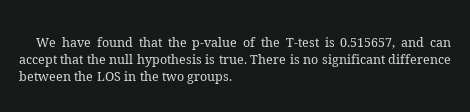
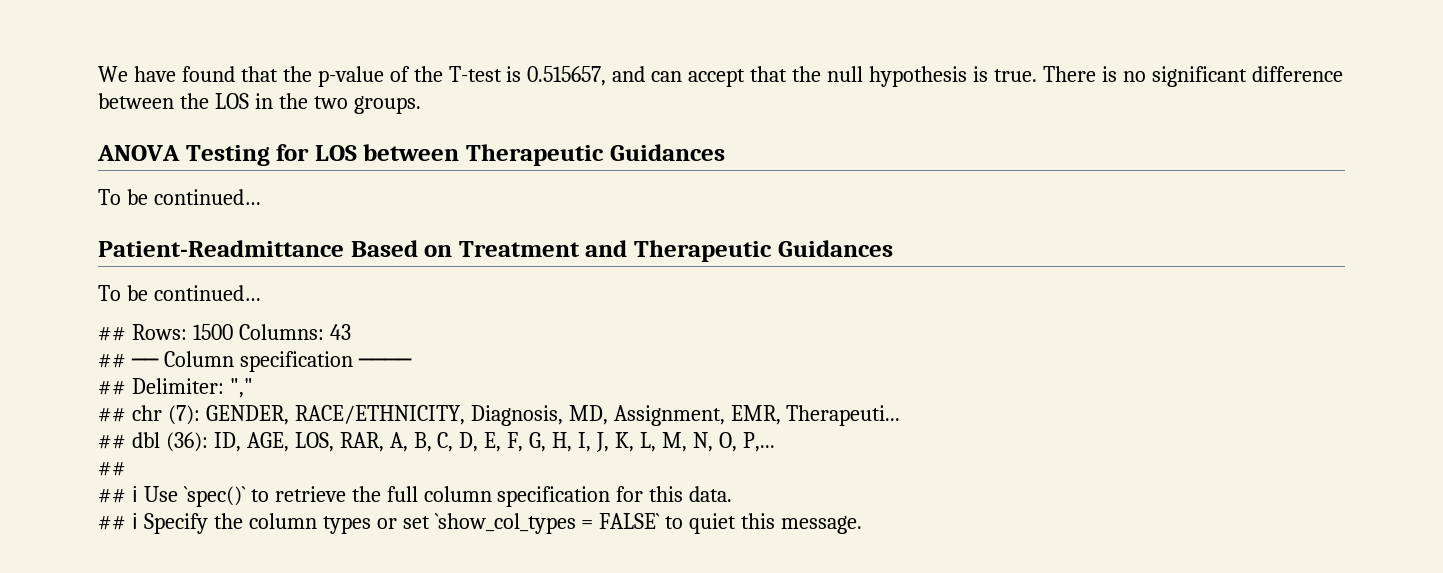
(233, 79) none -> [97,144,725,166] [98,189,261,205] [98,240,893,262] [98,285,261,301] [98,324,351,341] [98,351,412,372] [98,378,253,398] [98,405,901,426] [98,432,775,452] [98,461,126,476] [98,486,733,507] [98,513,863,534] // ANOVA Testing for LOS between Therapeutic Guidances // To be continued… // Patient-Readmittance Based on Treatment and Therapeutic Guidances // To be continued… // ## Rows: 1500 Columns: 43 // ## ── Column specification ──── // ## Delimiter: "," // ## chr (7): GENDER, RACE/ETHNICITY, Diagnosis, MD, Assignment, EMR, Therapeuti... // ## dbl (36): ID, AGE, LOS, RAR, A, B, C, D, E, F, G, H, I, J, K, L, M, N, O, P,... // ## // ## ℹ Use `spec()` to retrieve the full column specification for this data. // ## ℹ Specify the column types or set `show_col_types = FALSE` to quiet this message.

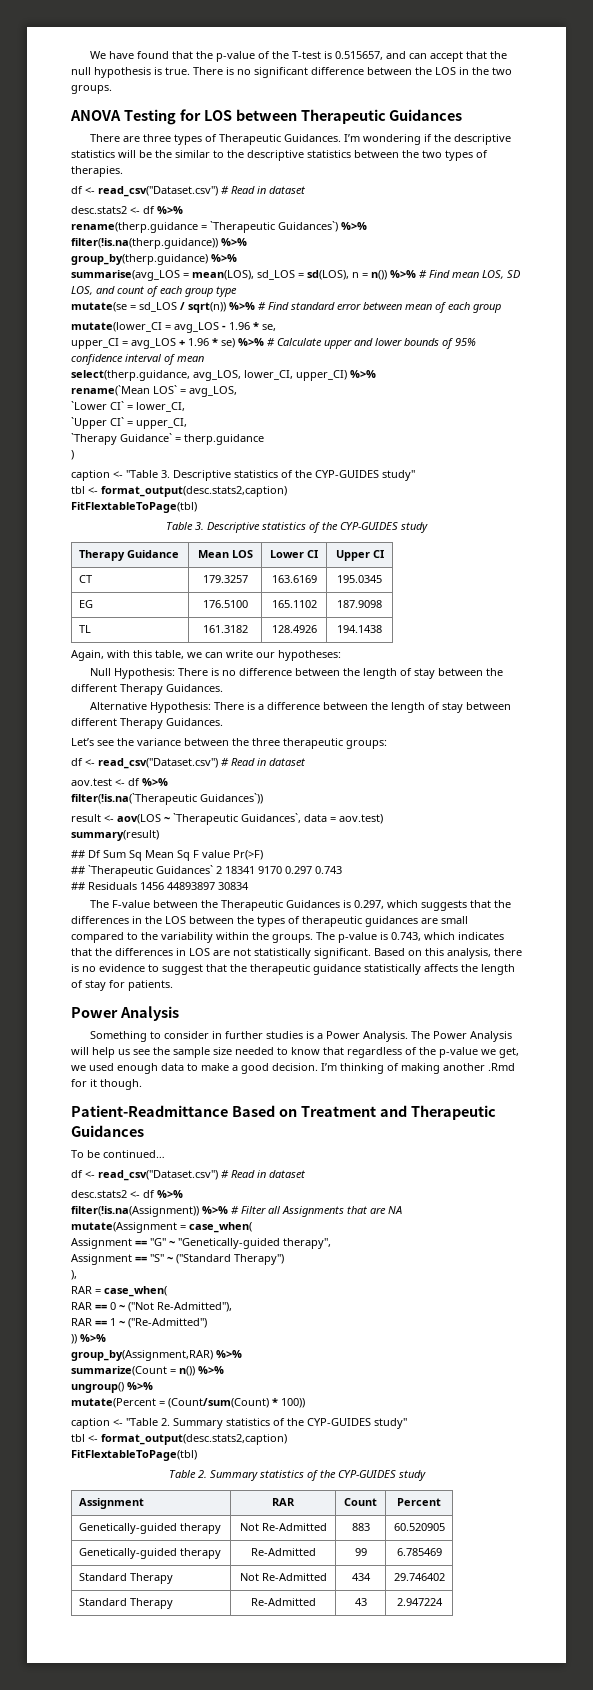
[98,189,261,205] To be continued… -> [89,134,511,145] [71,150,488,161] [71,166,123,177] [71,186,305,197] [71,206,183,214] [71,221,367,233] [71,238,247,249] [71,254,237,265] [71,270,520,281] [71,286,237,297] [71,302,501,313] [71,322,276,333] [71,338,476,349] [71,354,204,365] [71,370,376,381] [71,385,237,397] [71,401,185,412] [71,417,187,429] [71,433,264,445] [71,450,74,460] [71,470,415,481] [71,486,287,497] [71,502,197,513] [166,522,428,533] [78,550,179,561] [197,550,253,558] [270,550,318,558] [335,550,384,561] [78,575,92,583] [202,575,248,583] [271,575,317,583] [337,575,382,583] [78,600,93,608] [202,600,248,608] [271,600,317,608] [337,600,382,608] [78,625,91,633] [202,625,248,633] [271,625,317,633] [337,625,382,633] [71,650,341,661] [89,668,503,679] [71,684,223,695] [89,702,511,713] [71,718,223,729] [71,738,387,749] [71,758,305,769] [71,778,168,786] [71,793,263,805] [71,813,383,825] [71,830,159,841] [71,850,263,861] [71,865,342,877] [71,882,249,890] [89,900,511,911] [71,916,468,927] [71,932,504,943] [71,948,522,959] [71,964,515,975] [71,980,173,991] [71,1006,179,1021] [89,1031,512,1042] [71,1047,519,1058] [71,1063,515,1074] [71,1079,142,1090] There are three types of Therapeutic Guidances. I’m wondering if the descriptive statistics will be the similar to the descriptive statistics between the two types of therapies. // df <- read_csv("Dataset.csv") # Read in dataset // desc.stats2 <- df %>% // rename(therp.guidance = `Therapeutic Guidances`) %>% // filter(!is.na(therp.guidance)) %>% // group_by(therp.guidance) %>% // summarise(avg_LOS = mean(LOS), sd_LOS = sd(LOS), n = n()) %>% # Find mean LOS, SD LOS, and count of each group type // mutate(se = sd_LOS / sqrt(n)) %>% # Find standard error between mean of each group // mutate(lower_CI = avg_LOS - 1.96 * se, // upper_CI = avg_LOS + 1.96 * se) %>% # Calculate upper and lower bounds of 95% confidence interval of mean // select(therp.guidance, avg_LOS, lower_CI, upper_CI) %>% // rename(`Mean LOS` = avg_LOS, // `Lower CI` = lower_CI, // `Upper CI` = upper_CI, // `Therapy Guidance` = therp.guidance // ) // caption <- "Table 3. Descriptive statistics of the CYP-GUIDES study" // tbl <- format_output(desc.stats2,caption) // FitFlextableToPage(tbl) // Table 3. Descriptive statistics of the CYP-GUIDES study // Therapy Guidance | Mean LOS | Lower CI | Upper CI // CT | 179.3257 | 163.6169 | 195.0345 // EG | 176.5100 | 165.1102 | 187.9098 // TL | 161.3182 | 128.4926 | 194.1438 // Again, with this table, we can write our hypotheses: // Null Hypothesis: There is no difference between the length of stay between the different Therapy Guidances. // Alternative Hypothesis: There is a difference between the length of stay between different Therapy Guidances. // Let’s see the variance between the three therapeutic groups: // df <- read_csv("Dataset.csv") # Read in dataset // aov.test <- df %>% // filter(!is.na(`Therapeutic Guidances`)) // result <- aov(LOS ~ `Therapeutic Guidances`, data = aov.test) // summary(result) // ## Df Sum Sq Mean Sq F value Pr(>F) // ## `Therapeutic Guidances` 2 18341 9170 0.297 0.743 // ## Residuals 1456 44893897 30834 // The F-value between the Therapeutic Guidances is 0.297, which suggests that the differences in the LOS between the types of therapeutic guidances are small compared to the variability within the groups. The p-value is 0.743, which indicates that the differences in LOS are not statistically significant. Based on this analysis, there is no evidence to suggest that the therapeutic guidance statistically affects the length of stay for patients. // Power Analysis // Something to consider in further studies is a Power Analysis. The Power Analysis will help us see the sample size needed to know that regardless of the p-value we get, we used enough data to make a good decision. I’m thinking of making another .Rmd for it though.
[98,324,351,341] [98,351,412,372] [98,378,253,398] [98,405,901,426] [98,432,775,452] [98,461,126,476] [98,486,733,507] [98,513,863,534] ## Rows: 1500 Columns: 43 // ## ── Column specification ──── // ## Delimiter: "," // ## chr (7): GENDER, RACE/ETHNICITY, Diagnosis, MD, Assignment, EMR, Therapeuti... // ## dbl (36): ID, AGE, LOS, RAR, A, B, C, D, E, F, G, H, I, J, K, L, M, N, O, P,... // ## // ## ℹ Use `spec()` to retrieve the full column specification for this data. // ## ℹ Specify the column types or set `show_col_types = FALSE` to quiet this message. -> [71,1170,305,1181] [71,1190,183,1198] [71,1206,402,1217] [71,1222,252,1233] [71,1238,331,1249] [71,1254,284,1265] [71,1270,77,1280] [71,1286,167,1297] [71,1302,232,1312] [71,1318,207,1328] [71,1334,106,1344] [71,1350,242,1361] [71,1366,224,1376] [71,1382,153,1393] [71,1398,305,1408] [71,1418,407,1429] [71,1434,287,1445] [71,1450,197,1461] [168,1470,426,1481] [78,1498,144,1509] [272,1498,295,1506] [344,1498,377,1506] [397,1498,441,1506] [78,1523,221,1534] [239,1523,327,1531] [351,1523,370,1531] [393,1523,445,1531] [78,1548,221,1559] [250,1548,316,1556] [354,1548,367,1556] [396,1548,442,1556] [78,1573,173,1584] [239,1573,327,1581] [351,1573,371,1581] [393,1573,445,1581] [78,1598,173,1609] [250,1598,316,1606] [354,1598,367,1606] [396,1598,443,1606] df <- read_csv("Dataset.csv") # Read in dataset // desc.stats2 <- df %>% // filter(!is.na(Assignment)) %>% # Filter all Assignments that are NA // mutate(Assignment = case_when( // Assignment == "G" ~ "Genetically-guided therapy", // Assignment == "S" ~ ("Standard Therapy") // ), // RAR = case_when( // RAR == 0 ~ ("Not Re-Admitted"), // RAR == 1 ~ ("Re-Admitted") // )) %>% // group_by(Assignment,RAR) %>% // summarize(Count = n()) %>% // ungroup() %>% // mutate(Percent = (Count/sum(Count) * 100)) // caption <- "Table 2. Summary statistics of the CYP-GUIDES study" // tbl <- format_output(desc.stats2,caption) // FitFlextableToPage(tbl) // Table 2. Summary statistics of the CYP-GUIDES study // Assignment | RAR | Count | Percent // Genetically-guided therapy | Not Re-Admitted | 883 | 60.520905 // Genetically-guided therapy | Re-Admitted | 99 | 6.785469 // Standard Therapy | Not Re-Admitted | 434 | 29.746402 // Standard Therapy | Re-Admitted | 43 | 2.947224

